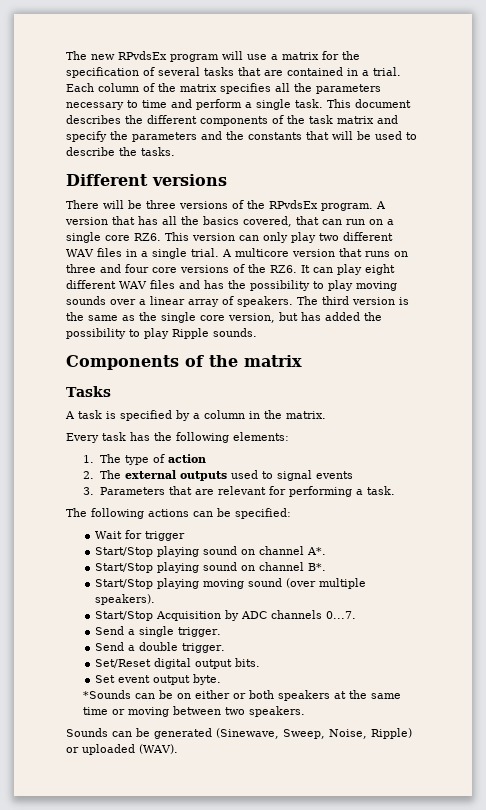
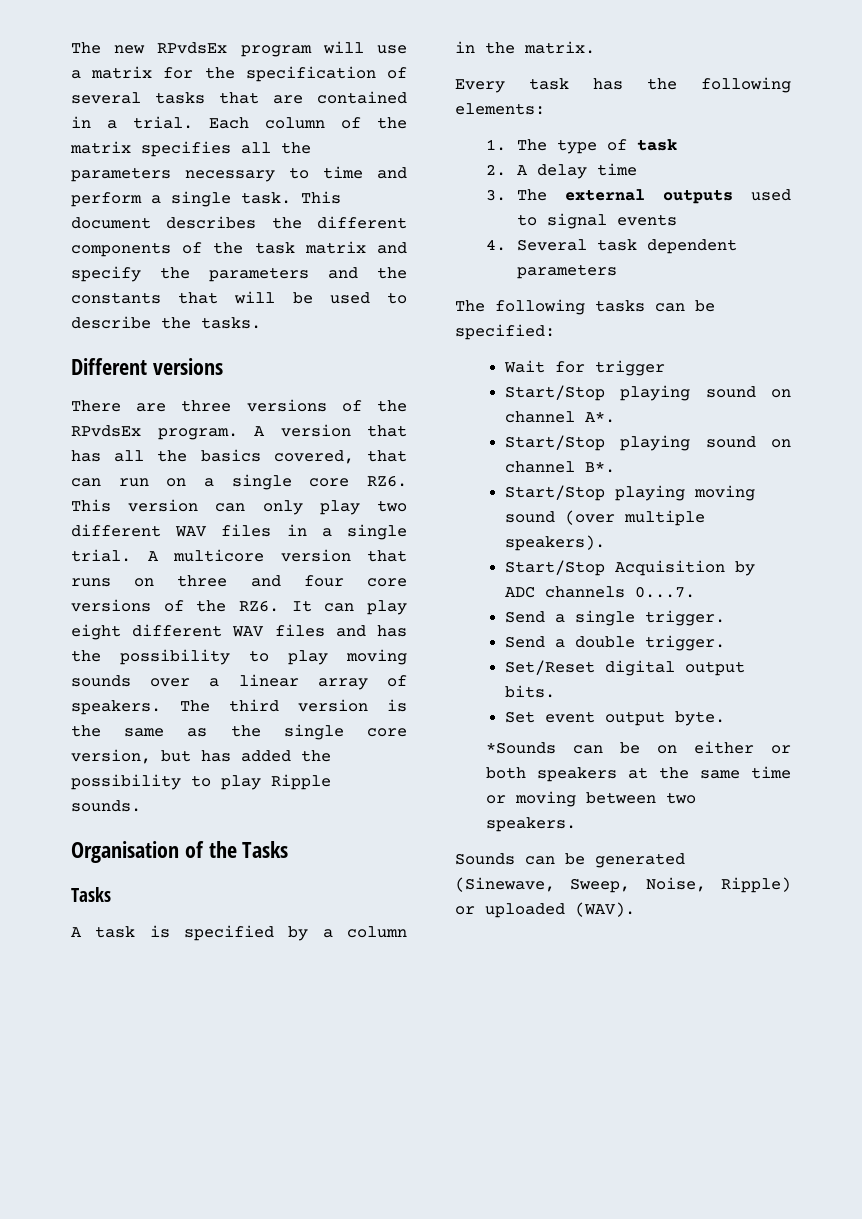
[103,200,142,209] will be -> [136,403,167,412] are
[66,355,302,370] Components of the matrix -> [71,841,289,863] Organisation of the Tasks
[167,454,206,463] [82,471,94,479] action // 2. -> [637,139,678,151] [486,163,638,179] [486,189,507,201] task // 2. A delay time // 3.
[82,486,395,497] 3. Parameters that are relevant for performing a task. -> [486,239,738,254] [517,264,618,279] 4. Several task dependent parameters
[148,509,189,517] actions -> [595,300,645,312] tasks

